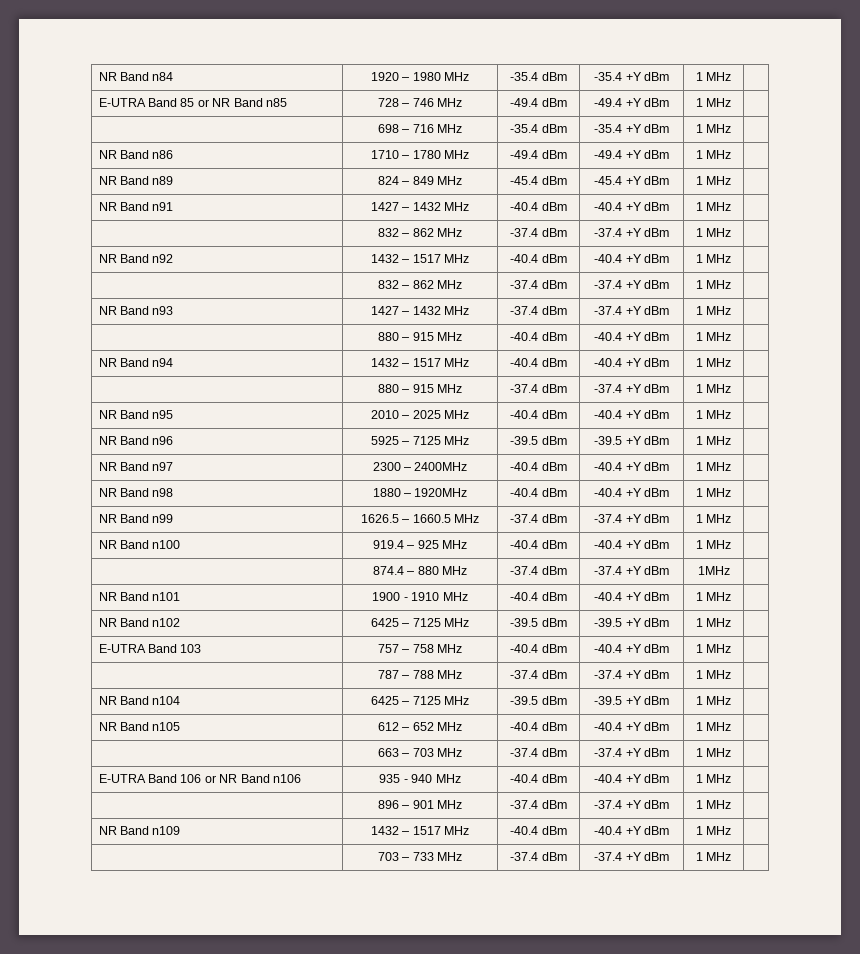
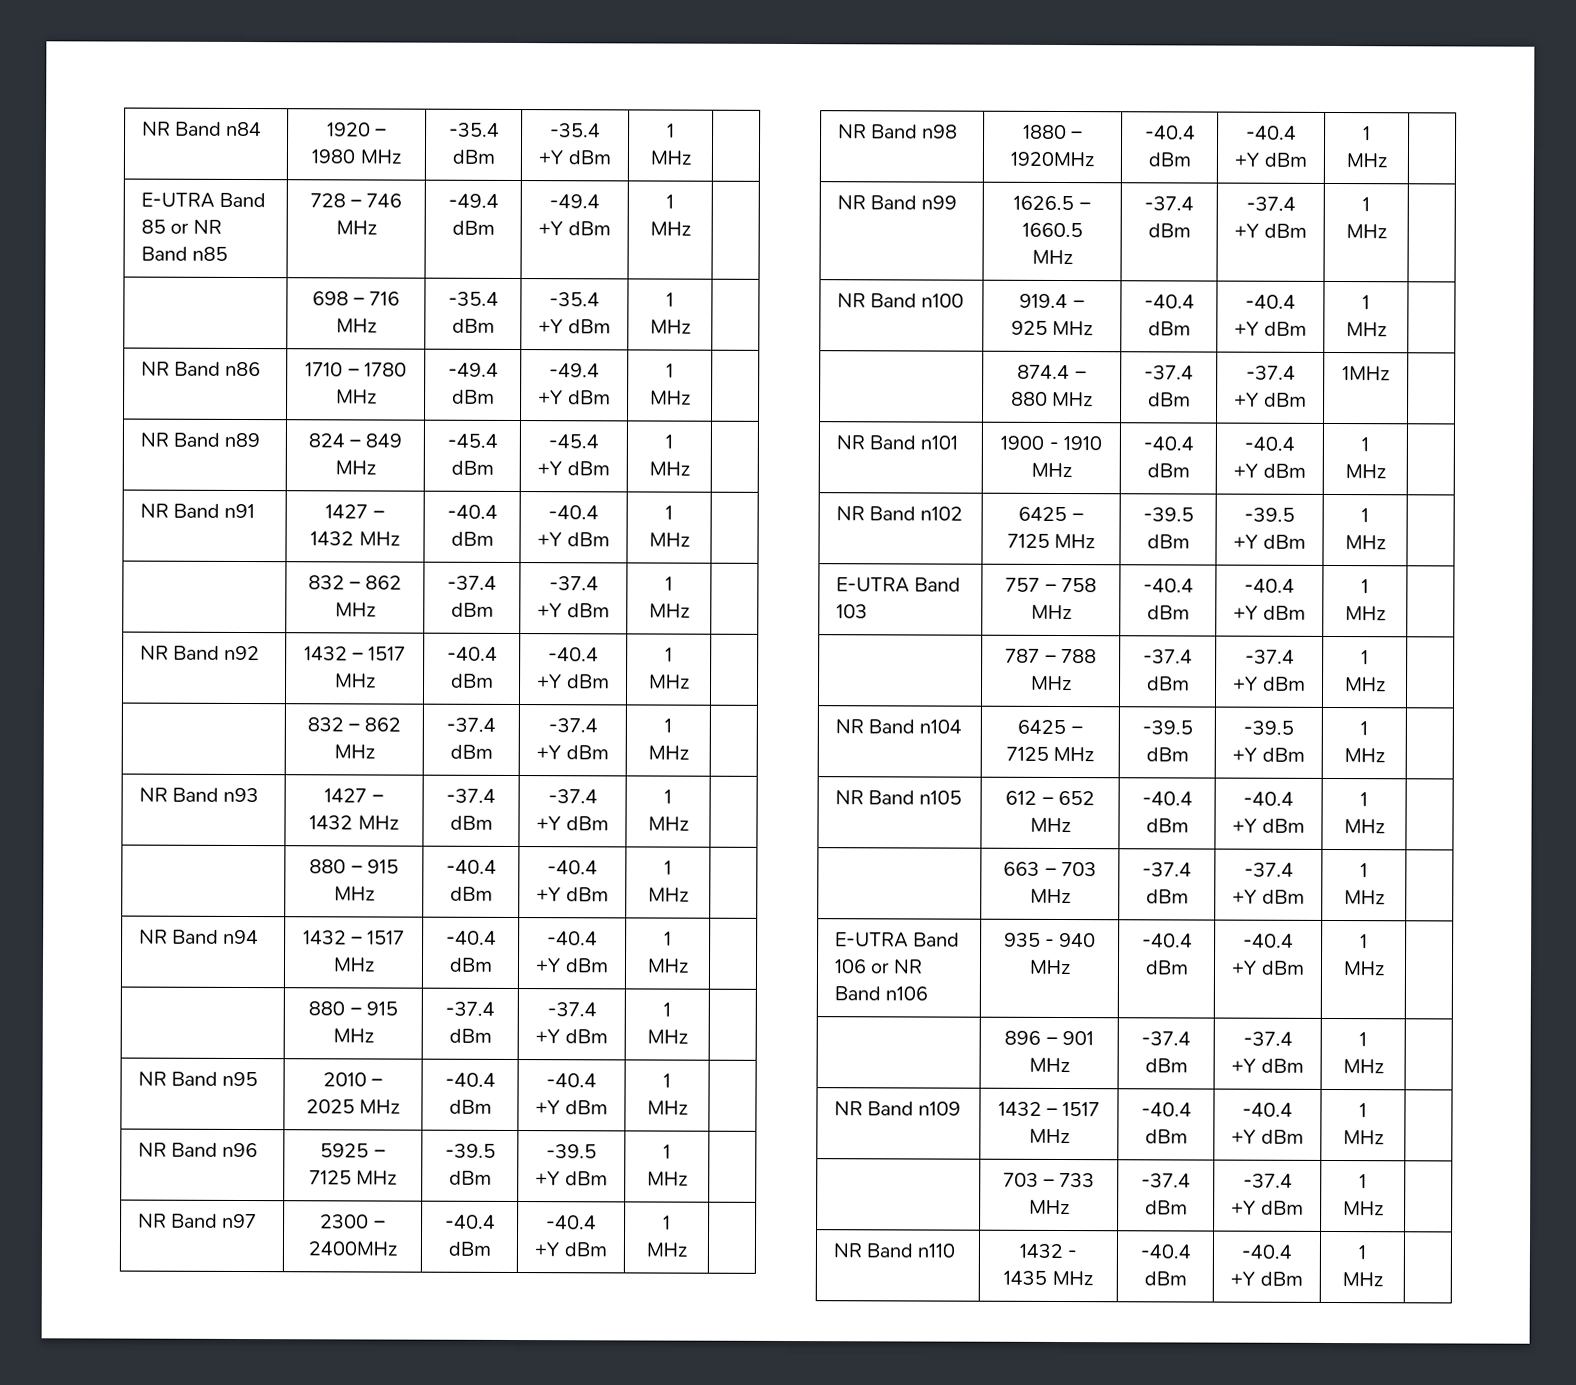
(732, 856) none -> [832,1243,956,1258] [1018,1243,1078,1259] [1003,1270,1093,1286] [1139,1244,1191,1259] [1143,1271,1187,1286] [1241,1244,1292,1259] [1230,1271,1303,1286] [1358,1245,1366,1260] [1341,1272,1383,1287] // NR Band n110 | 1432 - 1435 MHz | -40.4 dBm | -40.4 +Y dBm | 1 MHz |

